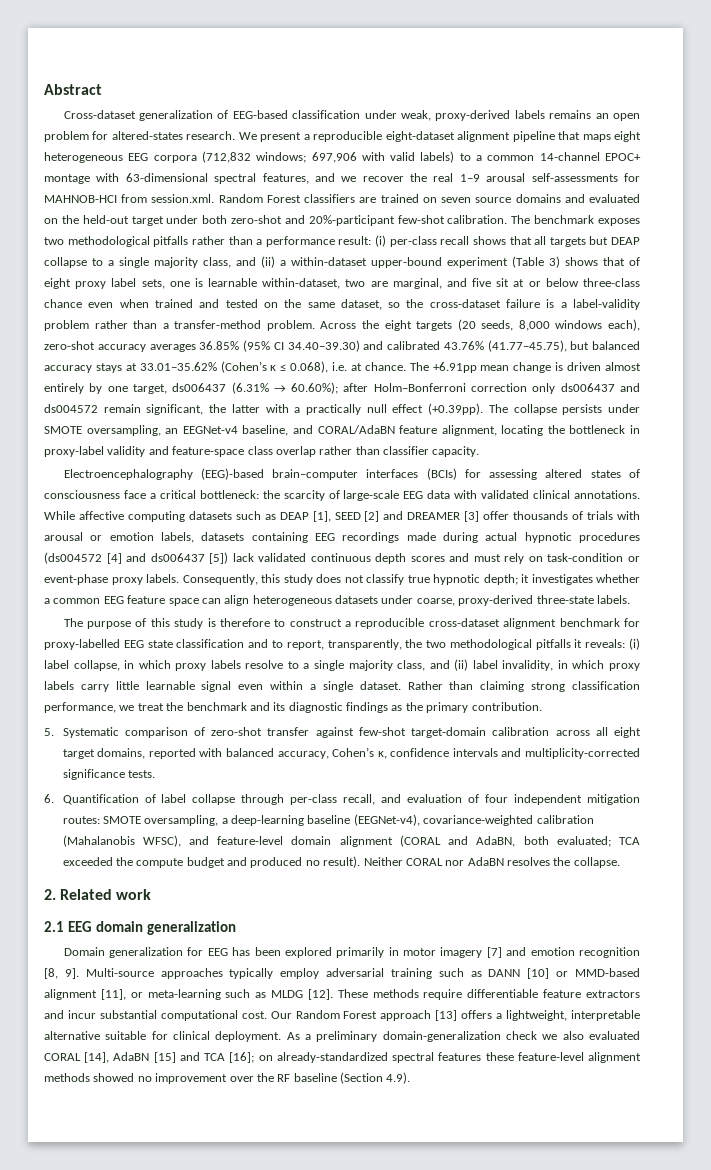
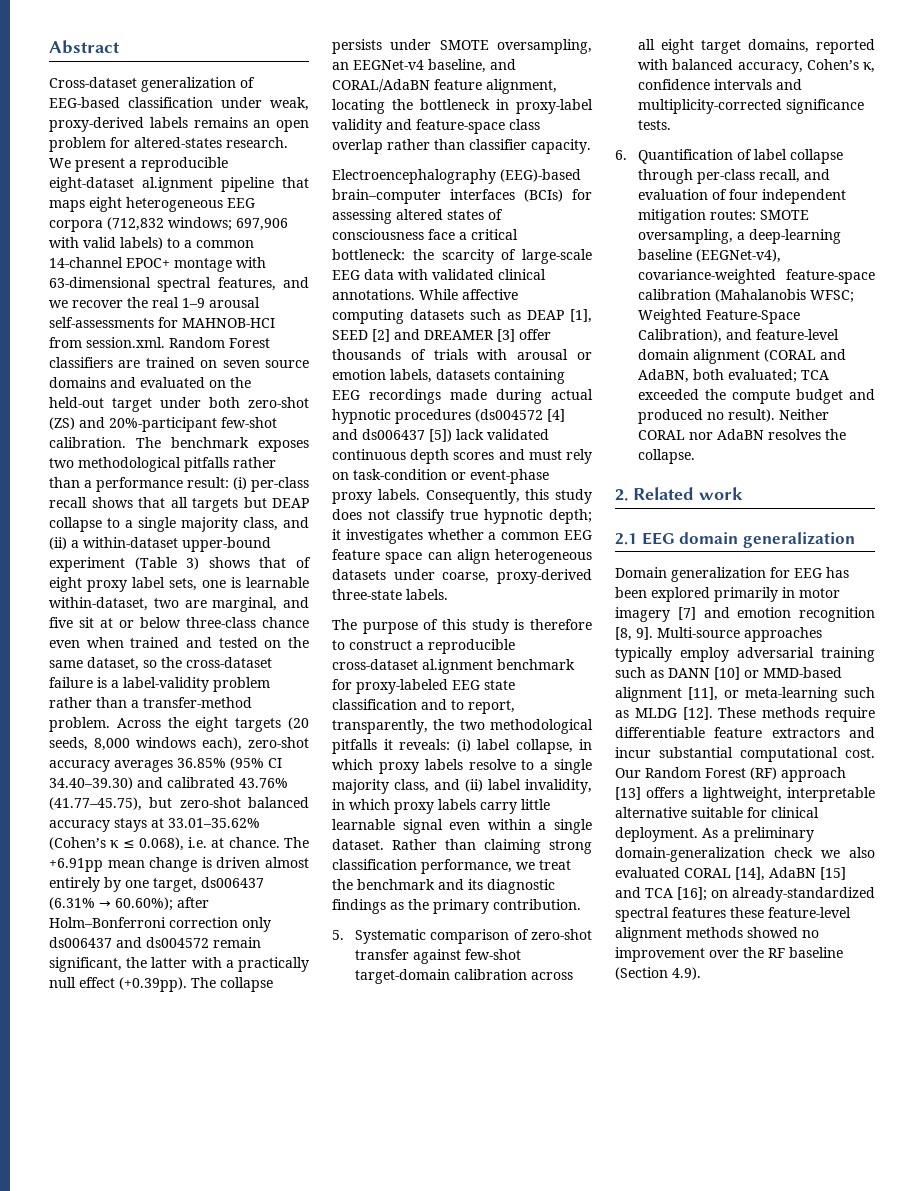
[457,131,511,142] alignment -> [142,177,213,192] al.ignment
(283, 219) none -> [49,417,75,430] (ZS)
(590, 345) none -> [179,797,241,808] zero-shot
[503,618,557,629] alignment -> [422,659,493,674] al.ignment
[44,639,120,650] proxy-labelled -> [356,679,448,694] proxy-labeled
(534, 820) none -> [786,269,875,284] feature-space
[142,835,181,847] WFSC), -> [810,290,855,303] [638,309,801,324] [638,329,723,343] WFSC; Weighted Feature-Space Calibration),
(378, 1015) none -> [750,767,777,780] (RF)

